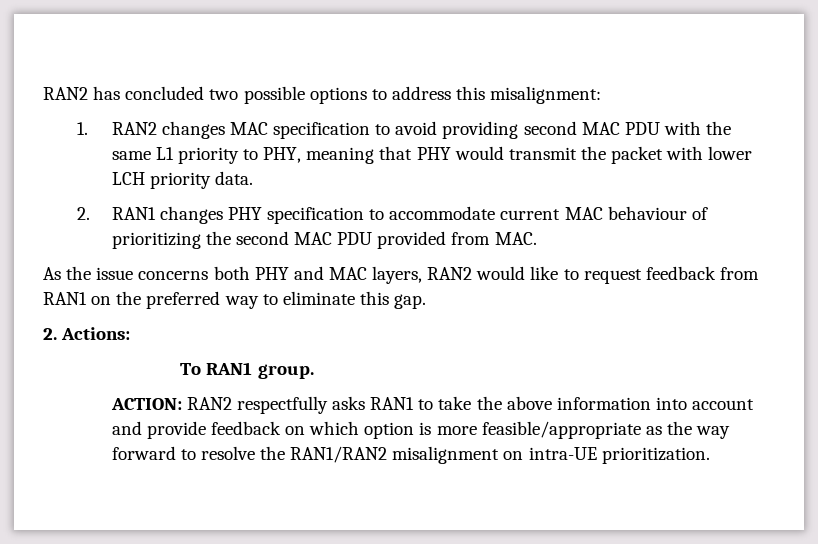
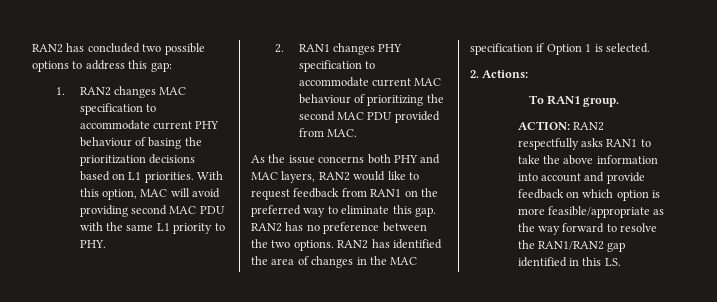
[490,86,602,104] misalignment: -> [150,62,172,72] gap:
(391, 129) none -> [79,120,220,130] [79,137,202,149] [79,154,196,166] [79,171,224,183] [79,188,190,200] accommodate current PHY behaviour of basing the prioritization decisions based on L1 priorities. With this option, MAC will
[263,146,753,164] [111,171,253,189] PHY, meaning that PHY would transmit the packet with lower LCH priority data. -> [79,240,106,248] PHY.
(427, 301) none -> [251,222,427,234] [251,239,442,251] [251,256,418,268] [470,43,650,55] RAN2 has no preference between the two options. RAN2 has identified the area of changes in the MAC specification if Option 1 is selected.
[392,446,710,464] misalignment on intra-UE prioritization. -> [607,242,626,252] [517,257,621,267] gap identified in this LS.

